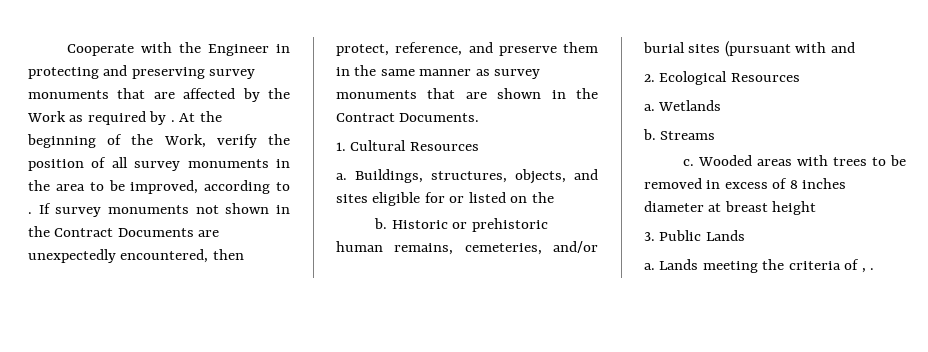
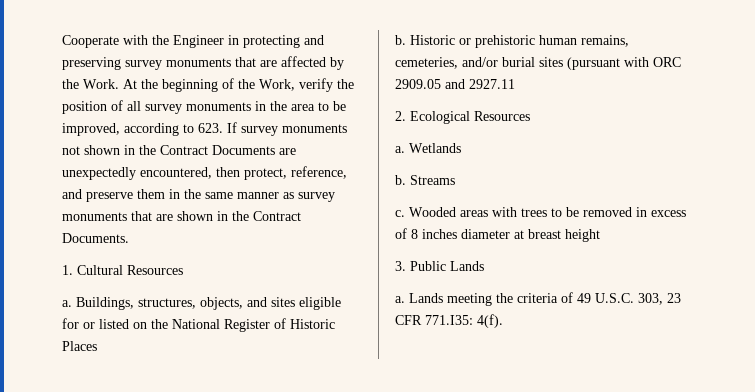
[27,111,175,125] Work as required by . -> [83,79,119,89] Work.
[28,212,32,214] . -> [198,123,223,133] 623.
(554, 197) none -> [172,318,335,332] [62,341,97,351] National Register of Historic Places
[830,42,855,53] and -> [653,57,681,67] [395,79,515,89] ORC 2909.05 and 2927.11
[861,268,875,273] , . -> [577,293,681,305] [395,314,503,328] 49 U.S.C. 303, 23 CFR 771.I35: 4(f).

